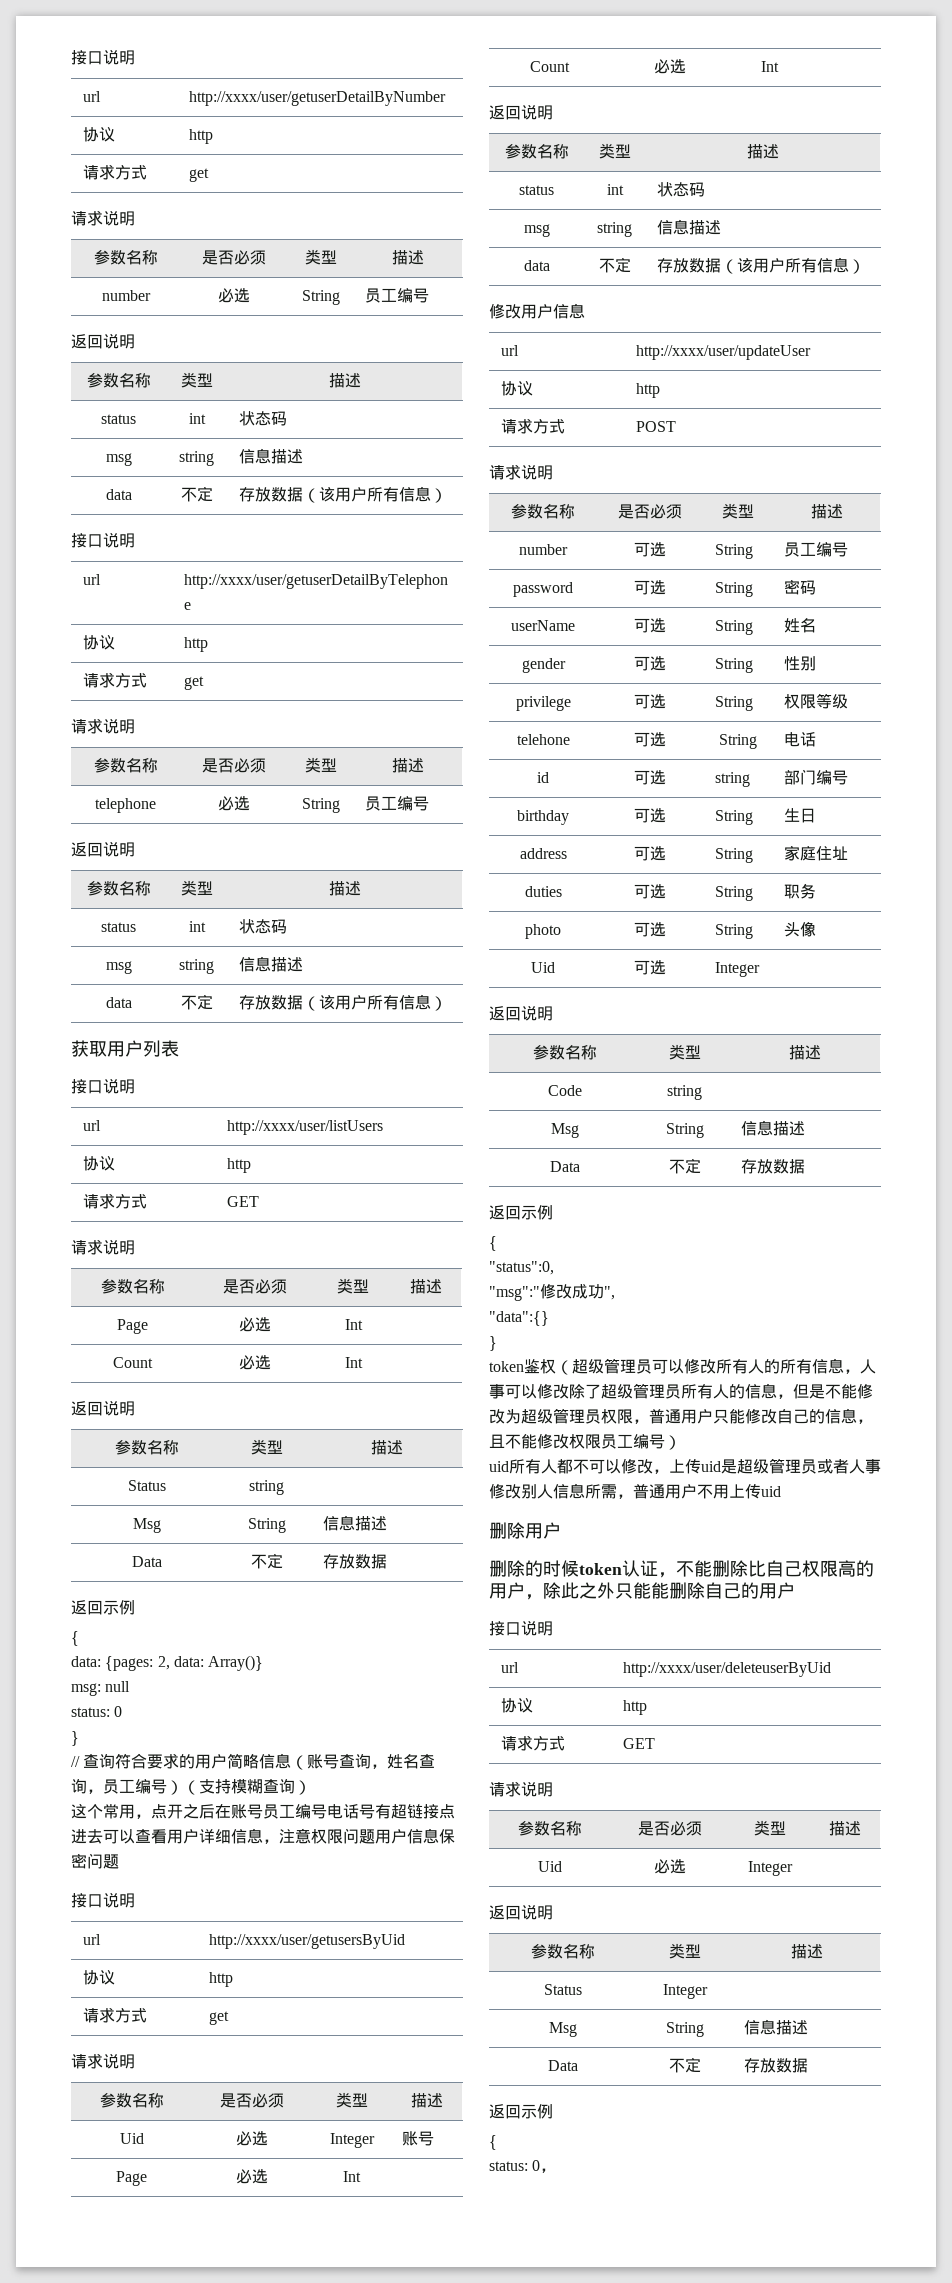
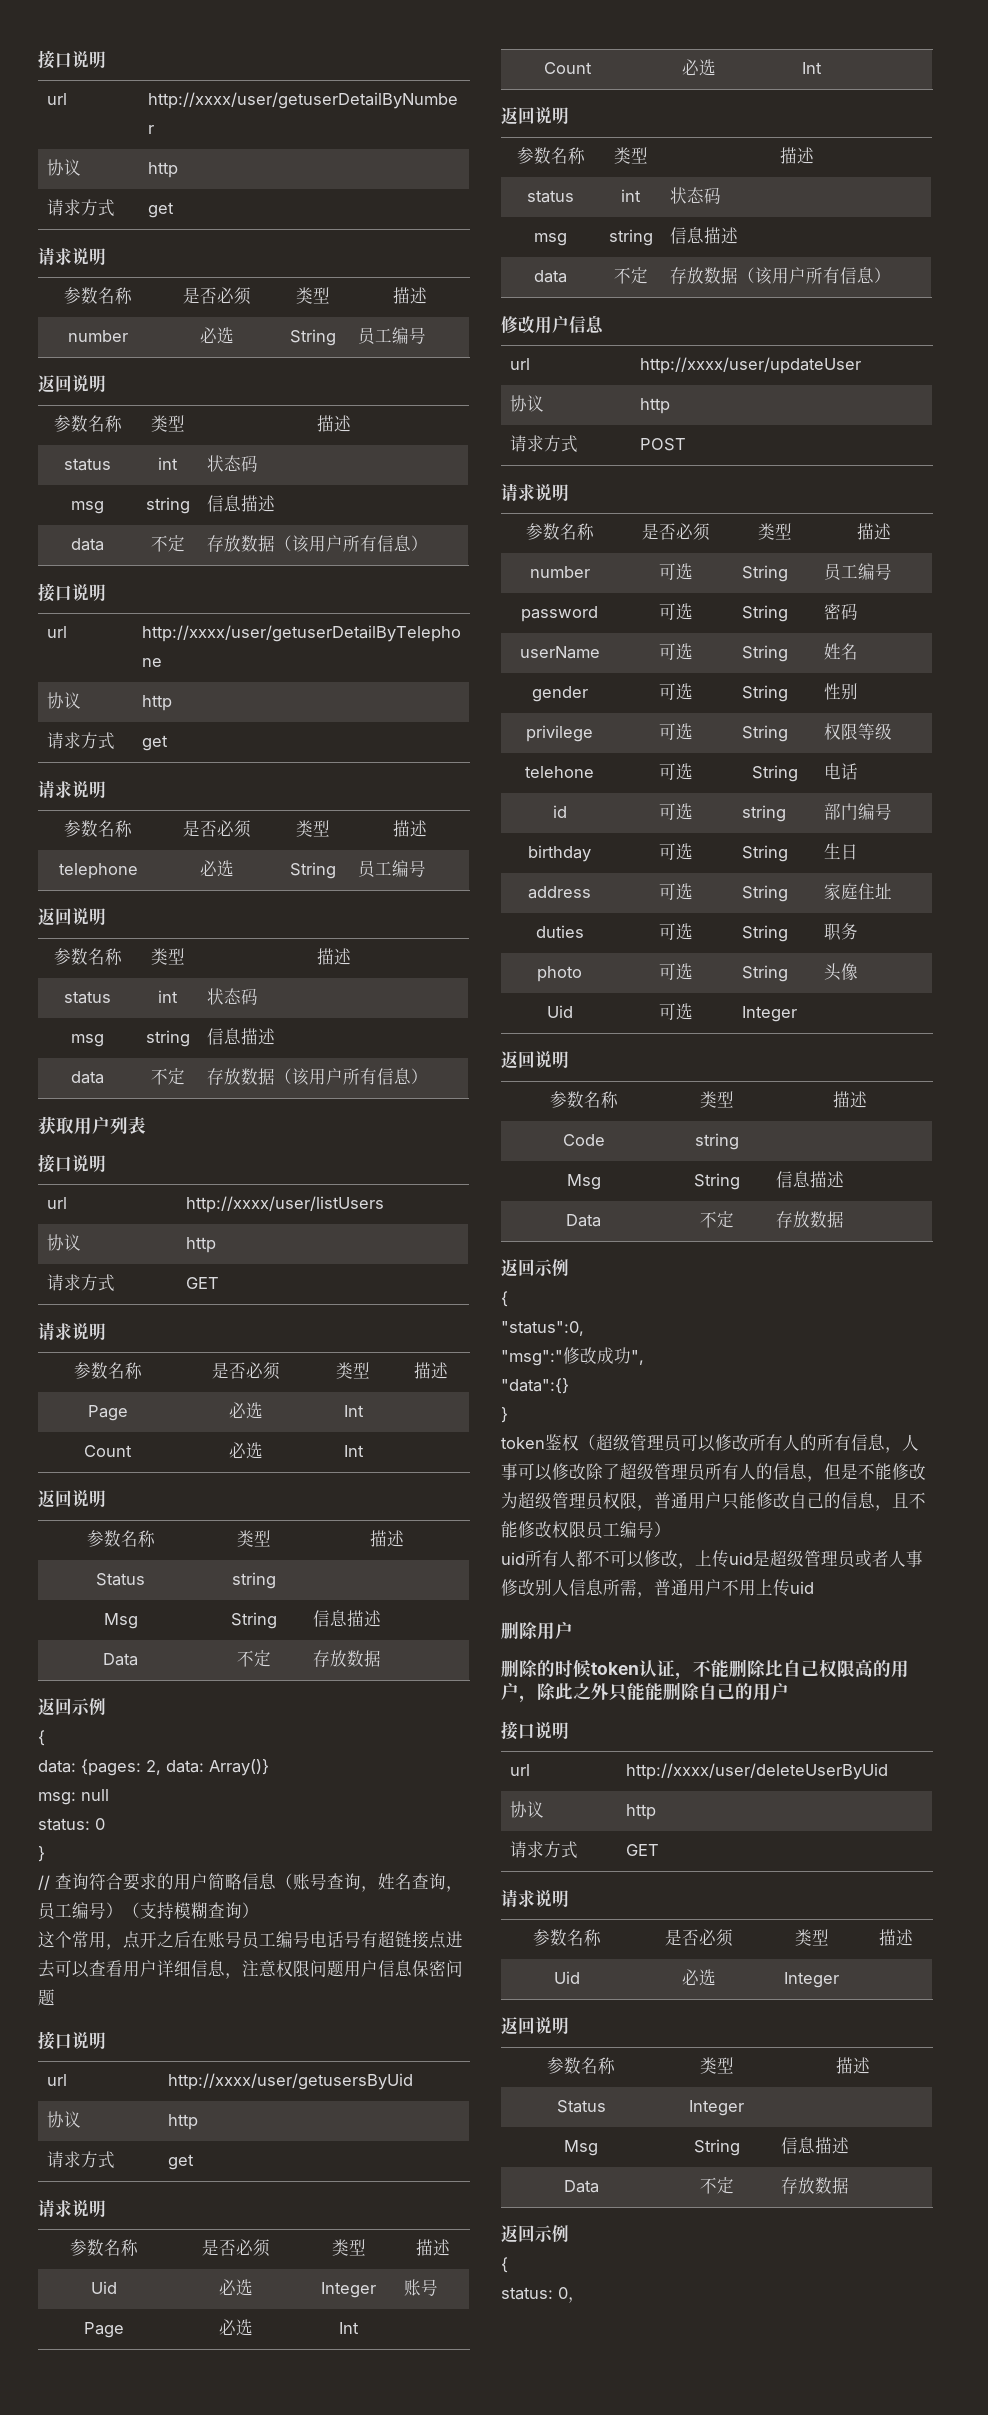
[623,1662,832,1677] http://xxxx/user/deleteuserByUid -> [625,1763,888,1780] http://xxxx/user/deleteUserByUid

